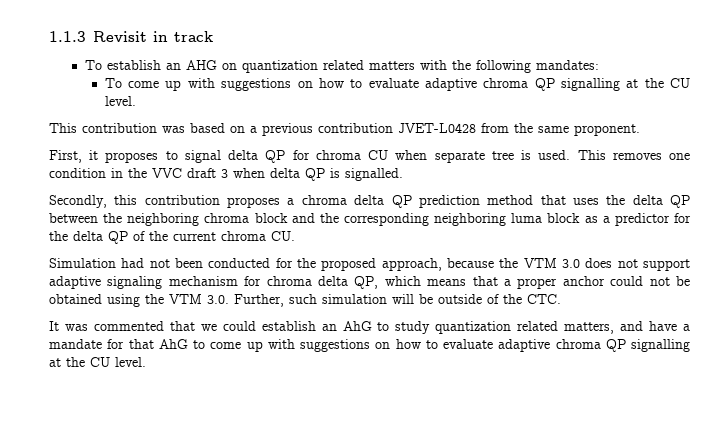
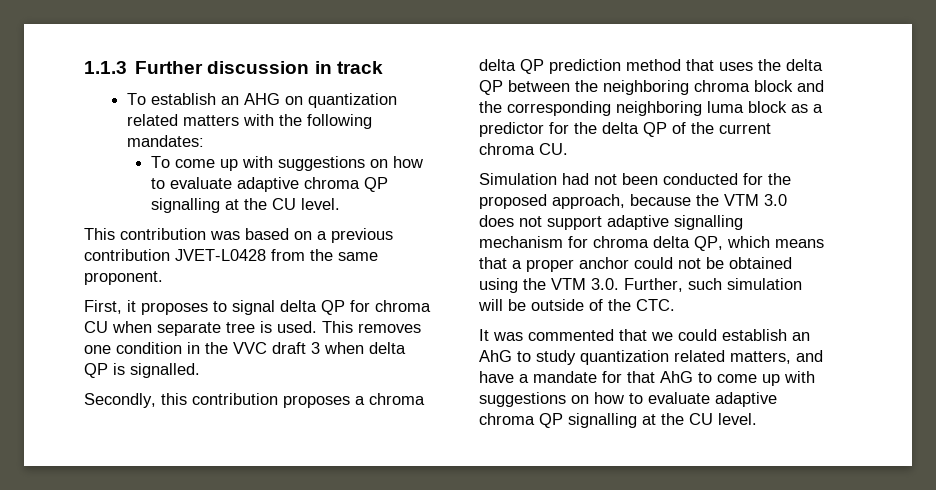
[93,31,147,42] Revisit -> [135,61,310,74] Further discussion
[107,276,163,289] signaling -> [674,215,743,230] signalling

